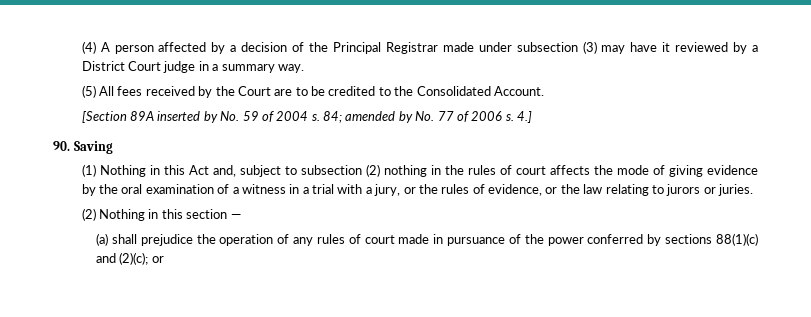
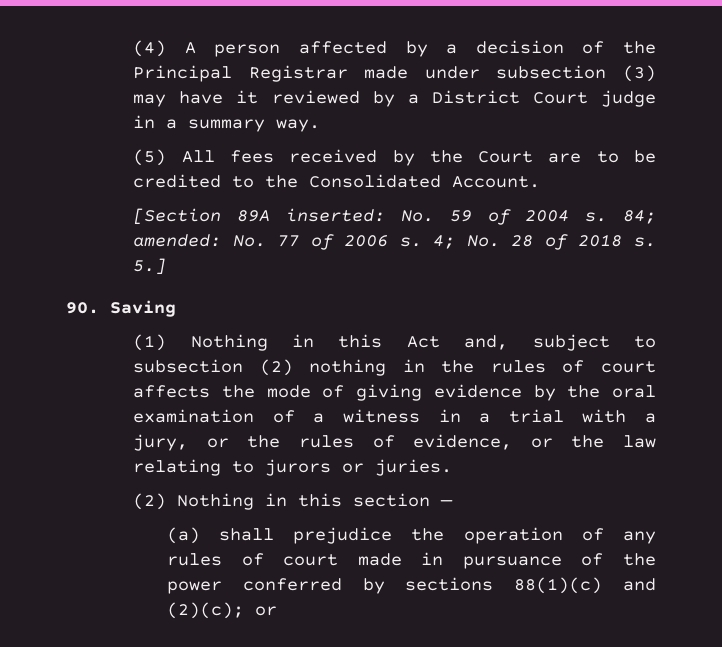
[157,111,218,123] inserted by -> [285,208,385,222] inserted:
[345,111,413,123] amended by -> [133,234,222,247] amended:
[517,111,533,123] 4.] -> [433,234,656,250] [133,258,167,275] 4; No. 28 of 2018 s. 5.]

